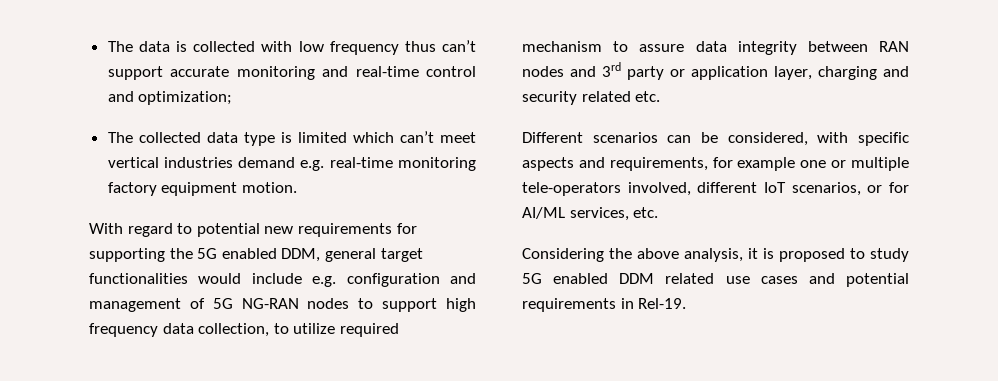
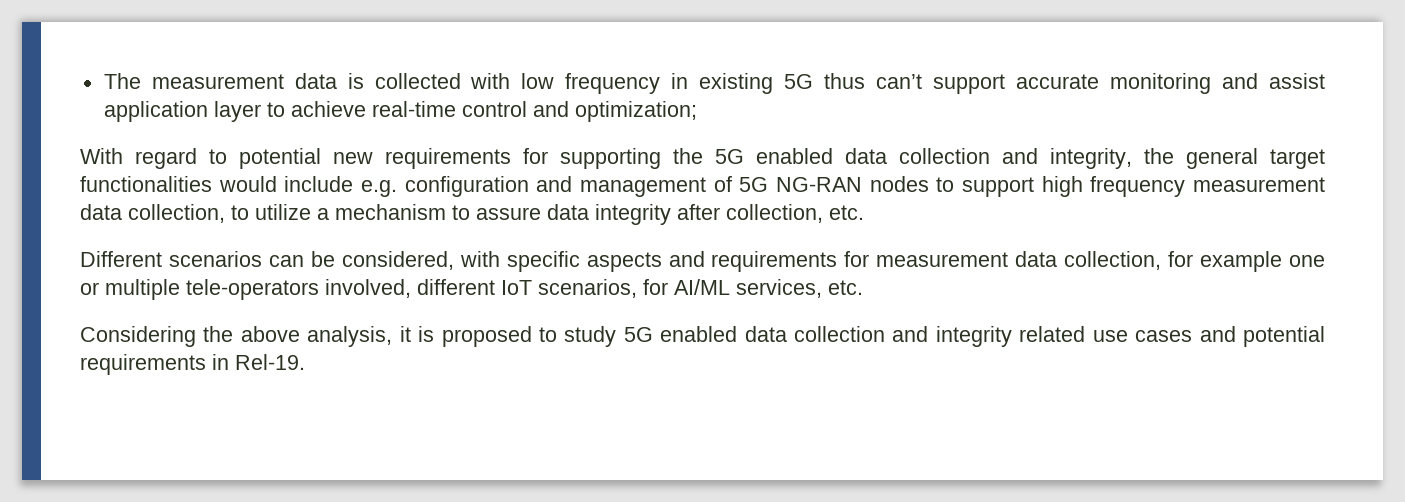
[107,41,133,52] The -> [103,73,284,89] The measurement
(399, 48) none -> [671,73,814,94] in existing 5G
(349, 71) none -> [1269,73,1326,89] [103,101,366,122] assist application layer to achieve
[107,131,476,146] [107,157,476,171] [107,182,297,196] // The collected data type is limited which can’t meet vertical industries demand e.g. real-time monitoring factory equipment motion. -> (697, 111) none
[281,248,321,262] DDM, -> [845,148,1174,169] data collection and integrity, the
(158, 330) none -> [1192,177,1325,192] measurement
[339,323,399,337] required -> [317,208,329,220] a
[807,41,909,52] [522,62,909,80] [522,91,631,105] between RAN nodes and 3rd party or application layer, charging and security related -> [677,204,823,223] after collection,
[609,157,708,171] requirements, -> [711,251,1162,272] requirements for measurement data collection,
[867,185,883,193] or -> (637, 288) none
[619,273,655,284] DDM -> [744,326,1012,347] data collection and integrity

